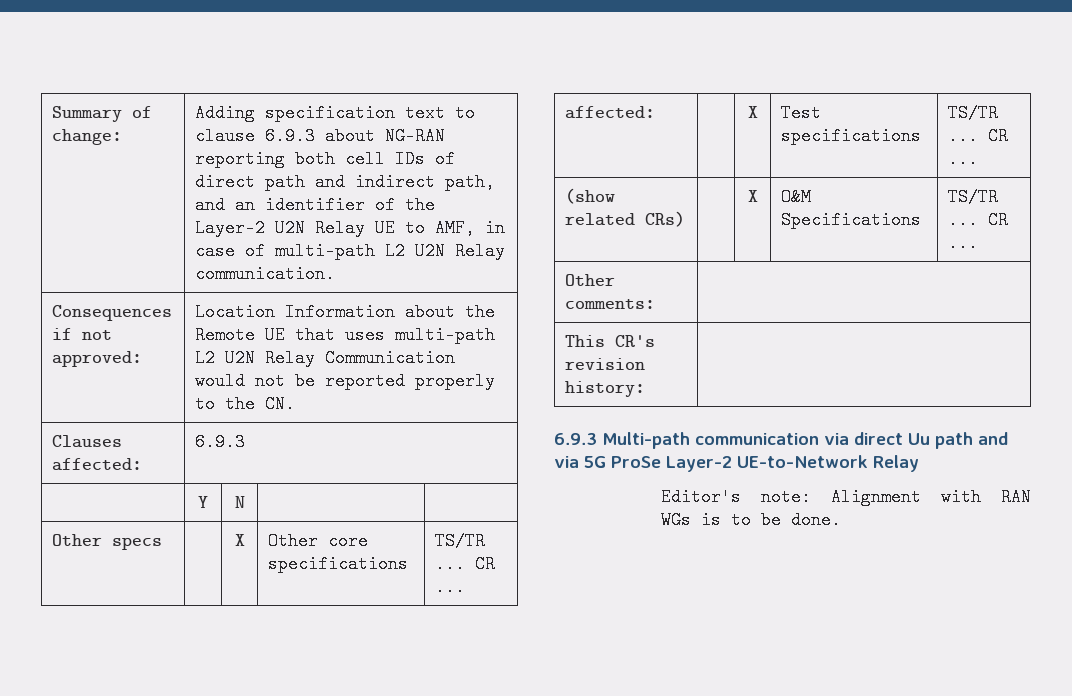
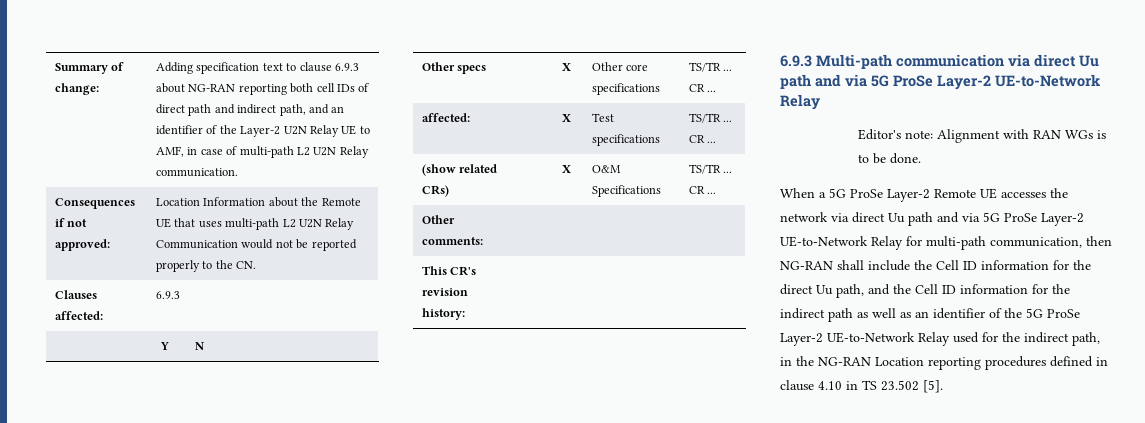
(842, 520) none -> [780,188,1068,202] [780,212,1084,226] [780,236,1112,250] [780,260,1091,271] [780,284,1070,298] [780,308,1080,322] [780,332,1100,346] [780,356,1108,370] [780,380,943,393] // When a 5G ProSe Layer-2 Remote UE accesses the network via direct Uu path and via 5G ProSe Layer-2 UE-to-Network Relay for multi-path communication, then NG-RAN shall include the Cell ID information for the direct Uu path, and the Cell ID information for the indirect path as well as an identifier of the 5G ProSe Layer-2 UE-to-Network Relay used for the indirect path, in the NG-RAN Location reporting procedures defined in clause 4.10 in TS 23.502 [5].

